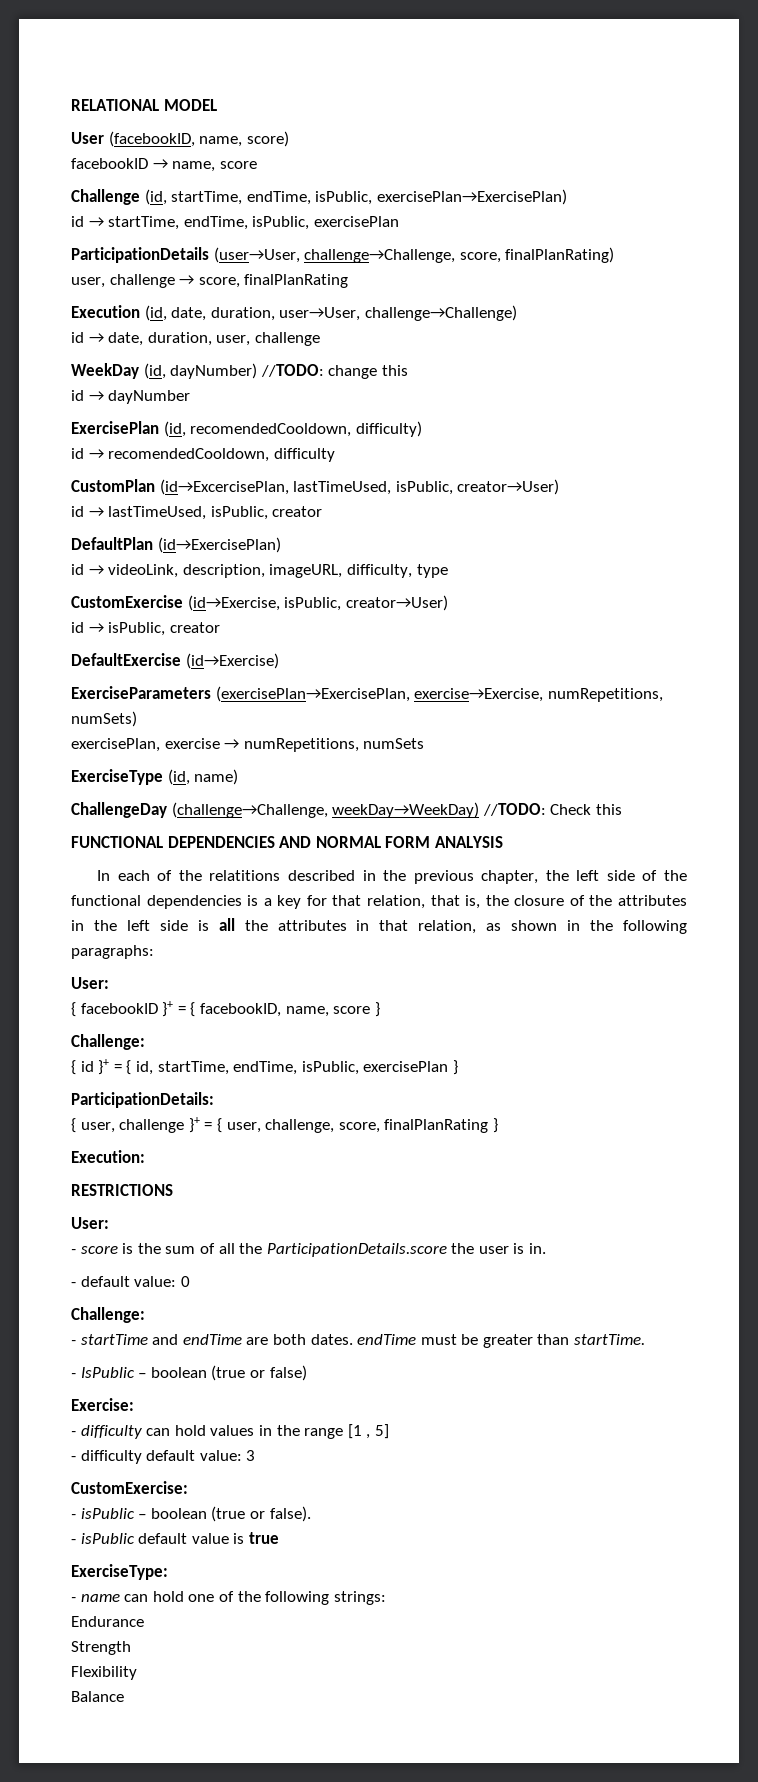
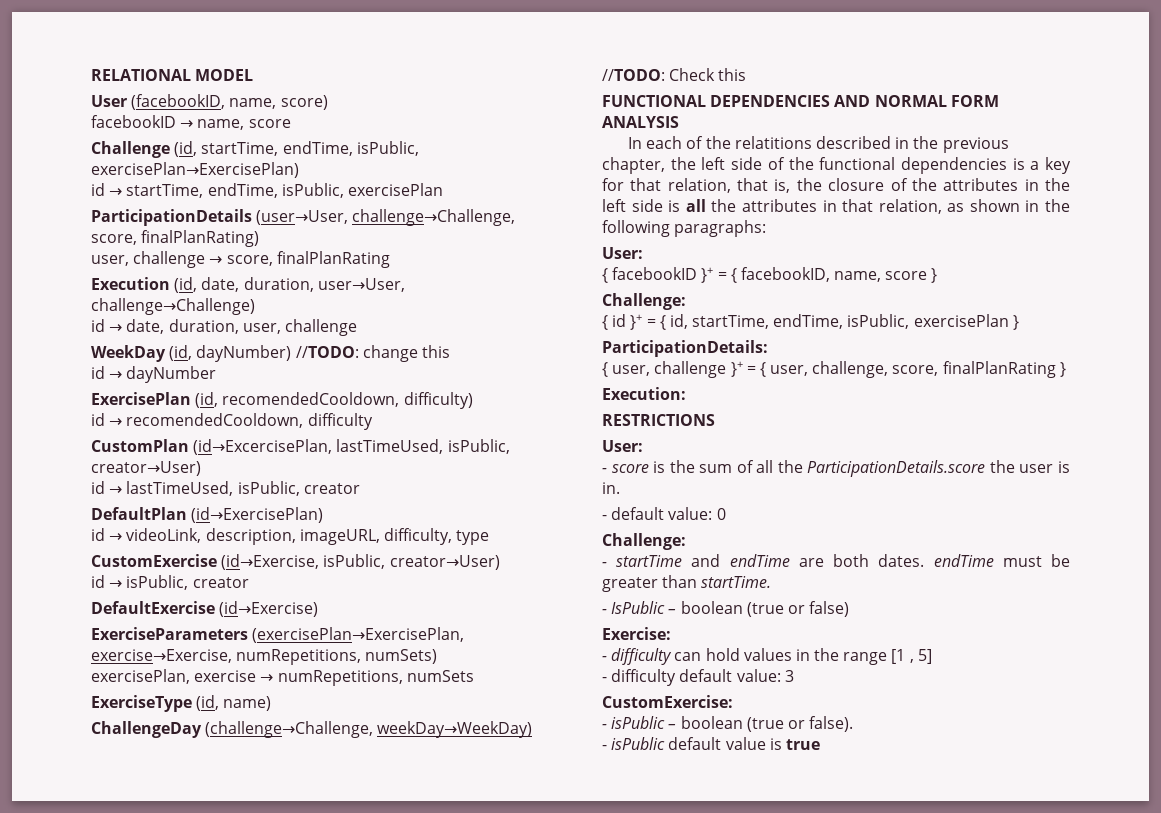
[71,1564,168,1580] [71,1591,386,1605] [71,1616,144,1627] [71,1641,131,1655] [71,1666,137,1680] [71,1691,124,1702] // ExerciseType: // - name can hold one of the following strings: // Endurance // Strength // Flexibility // Balance -> (820, 744) none

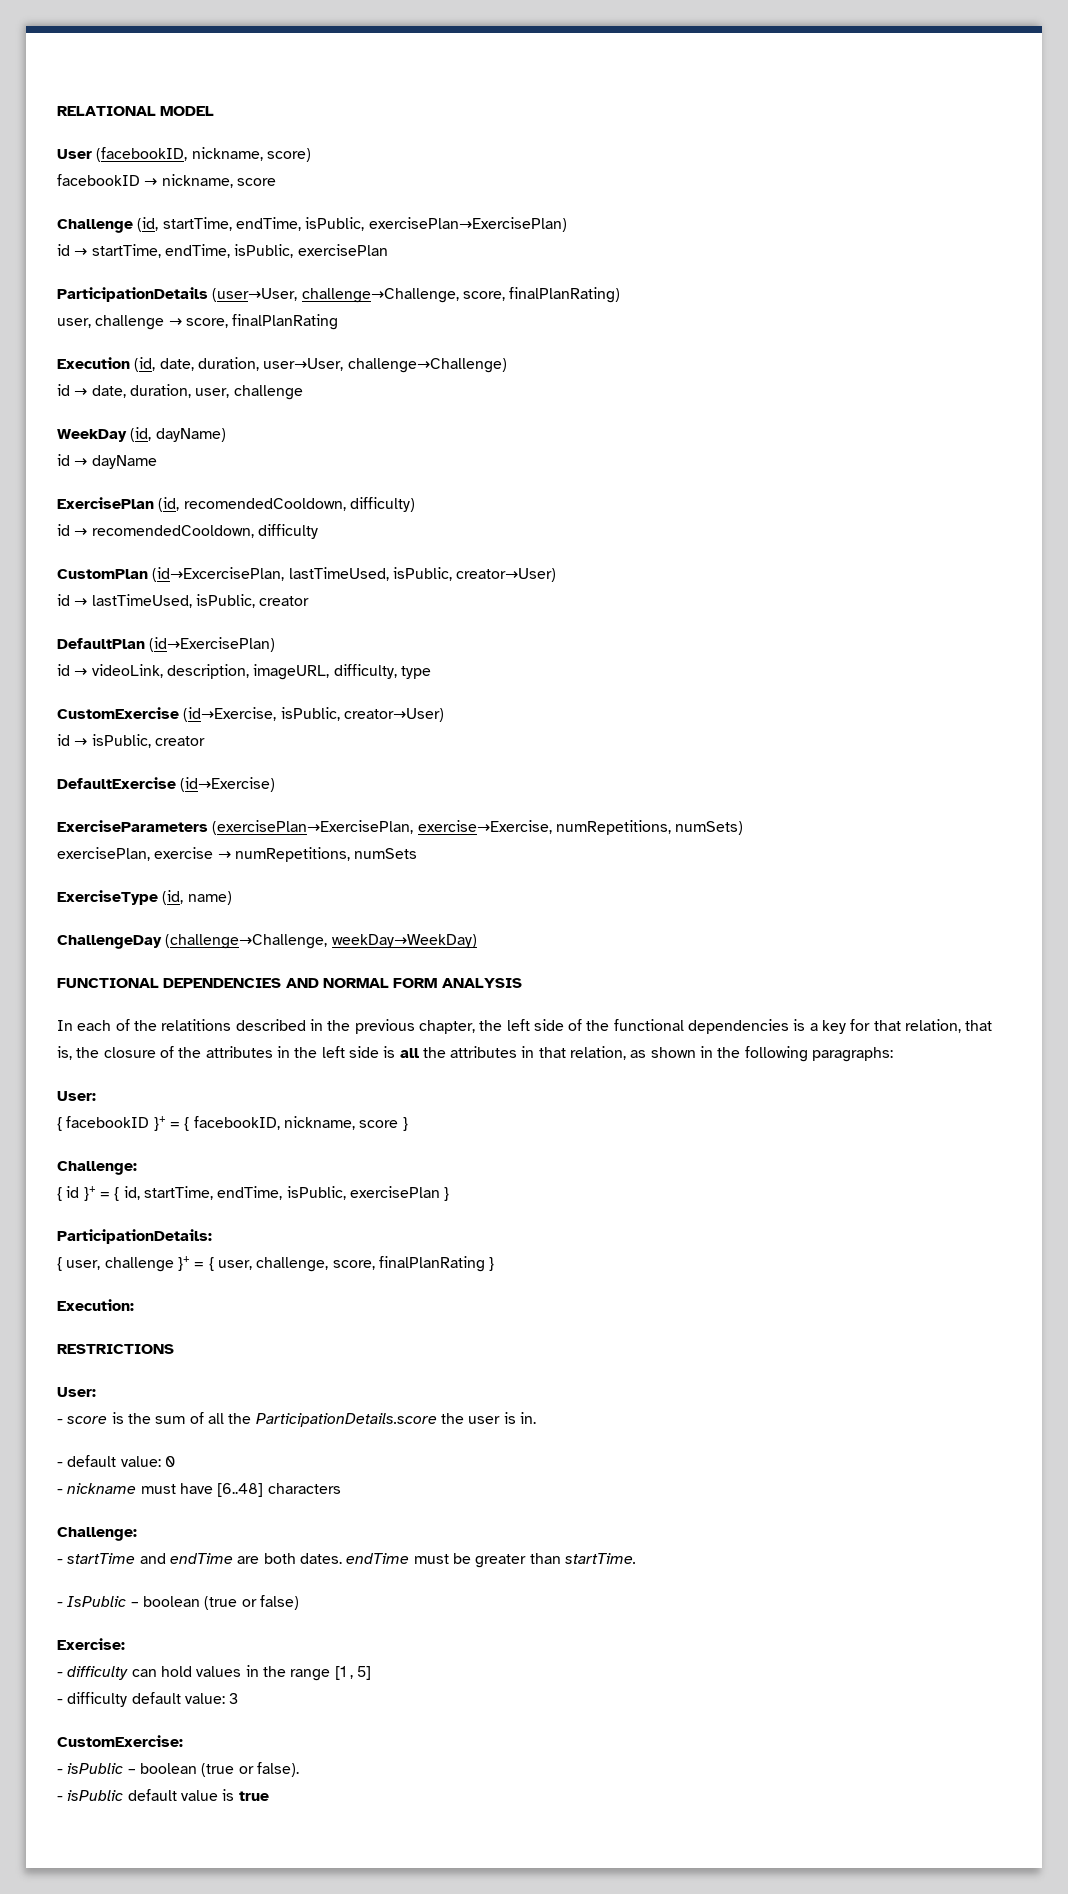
[229,98,277,109] name, -> [191,147,263,161] nickname,
[197,119,245,130] name, -> [161,174,233,188] nickname,
[196,345,450,362] [91,366,217,383] dayNumber) //TODO: change this // id → dayNumber -> [155,428,226,442] [57,454,157,469] dayName) // id → dayName
[602,68,747,81] //TODO: Check this -> (477, 941) none
[834,271,882,282] name, -> [283,1116,355,1130] nickname,
(726, 514) none -> [57,1483,341,1497] // - nickname must have [6..48] characters

